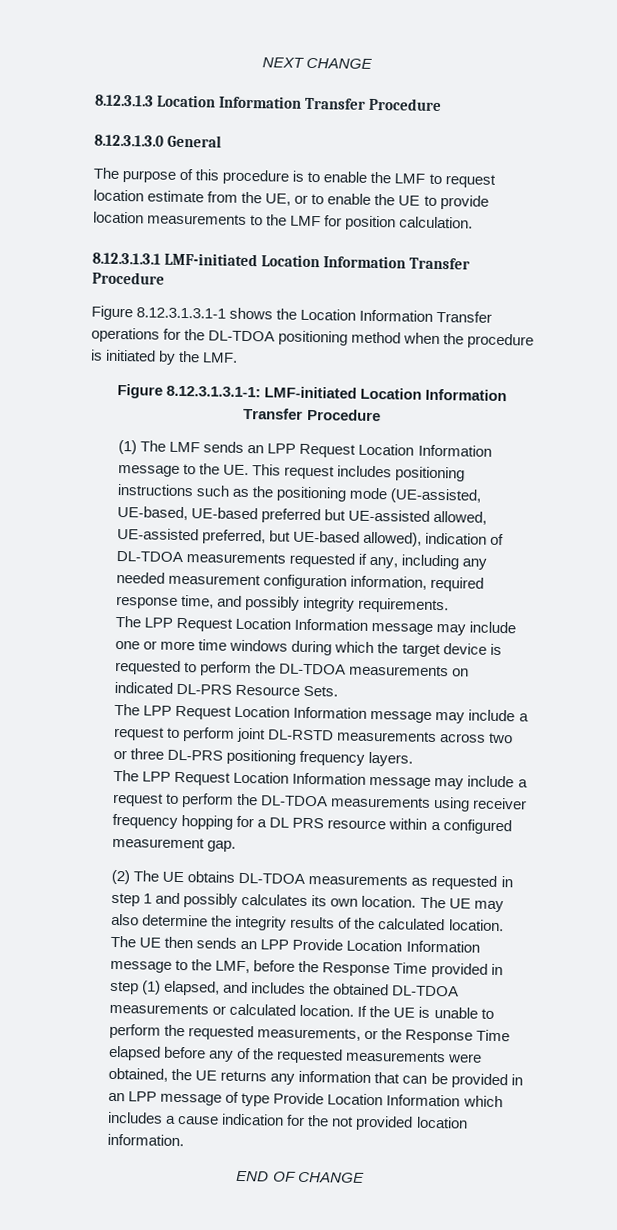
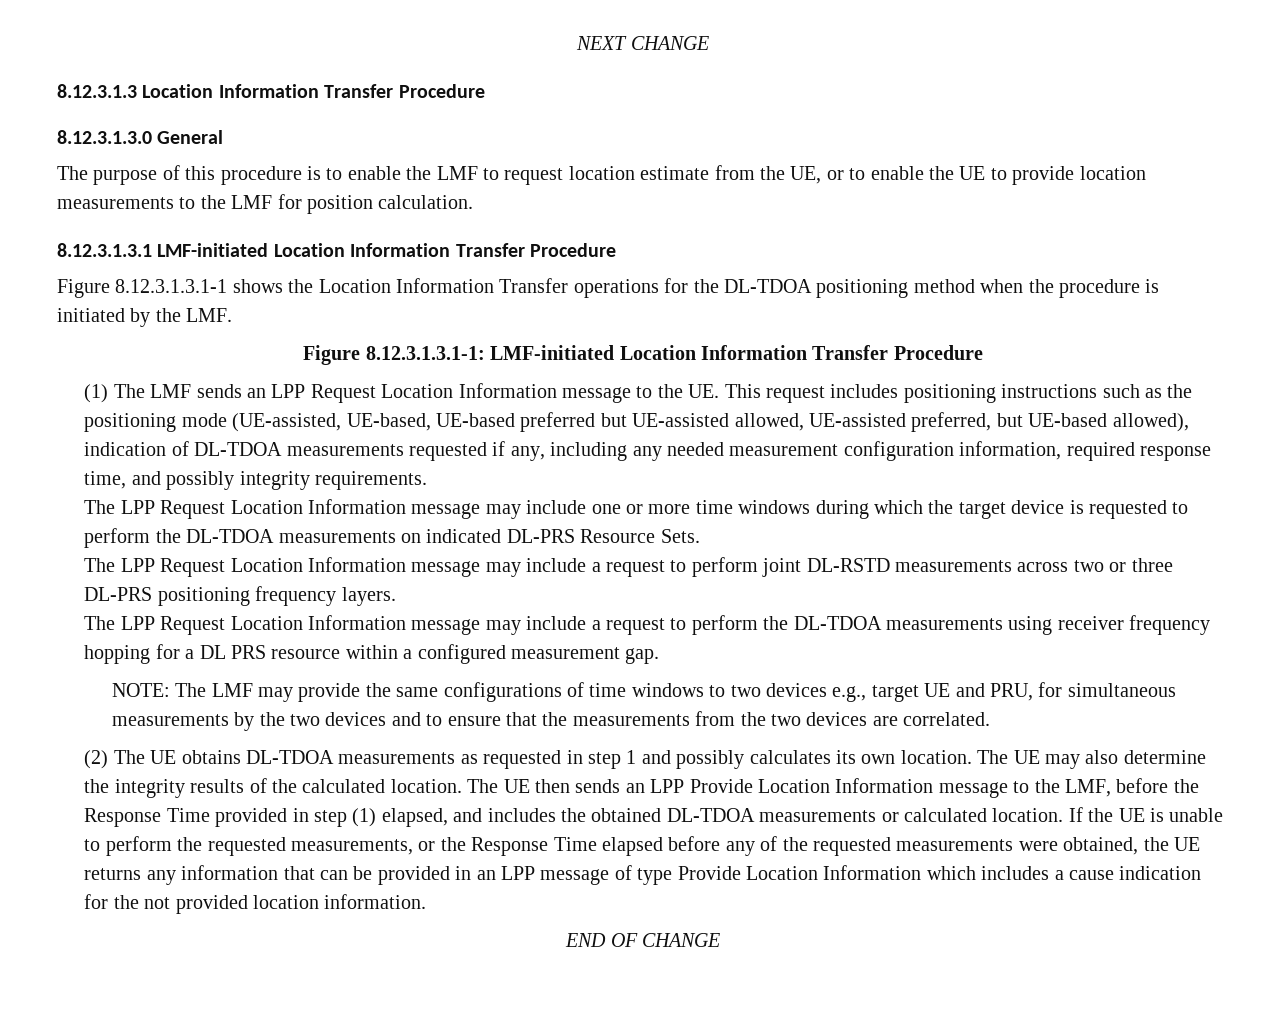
(237, 846) none -> [111,682,1176,702] [111,711,991,731] // NOTE: The LMF may provide the same configurations of time windows to two devices e.g., target UE and PRU, for simultaneous measurements by the two devices and to ensure that the measurements from the two devices are correlated.

